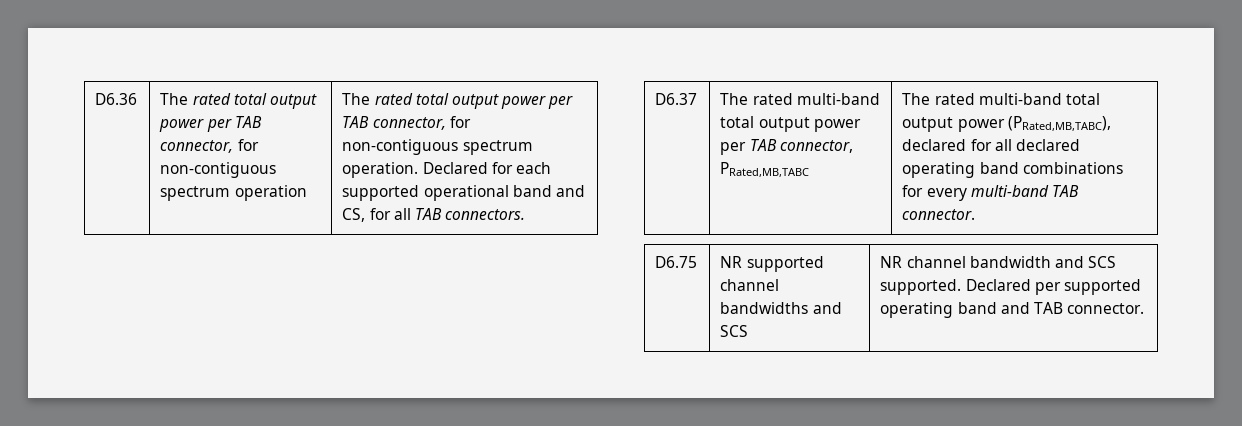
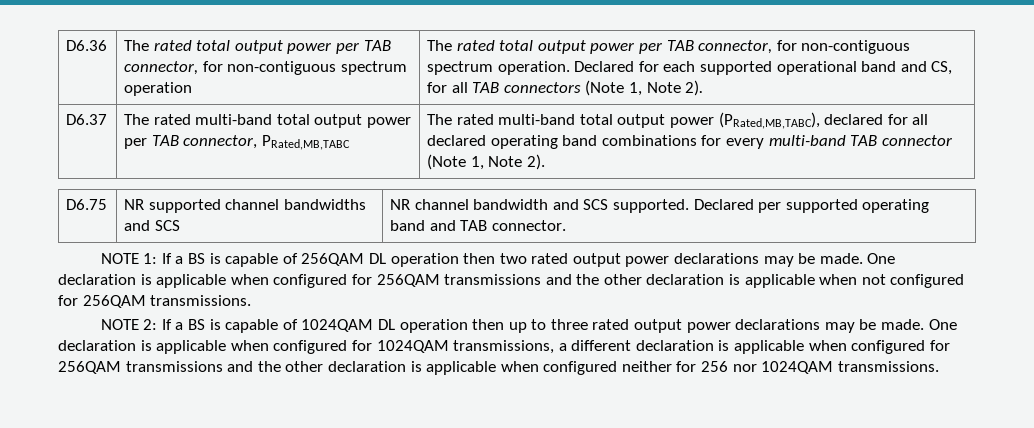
[445,209,526,220] connectors. -> [503,80,704,96] connectors (Note 1, Note 2).
[902,209,976,220] connector. -> [881,135,952,146] [427,154,545,170] connector (Note 1, Note 2).
(1145, 308) none -> [100,253,896,267] [58,274,965,288] [58,295,252,308] [100,319,957,333] [58,340,950,354] [58,361,939,375] // NOTE 1: If a BS is capable of 256QAM DL operation then two rated output power declarations may be made. One declaration is applicable when configured for 256QAM transmissions and the other declaration is applicable when not configured for 256QAM transmissions. // NOTE 2: If a BS is capable of 1024QAM DL operation then up to three rated output power declarations may be made. One declaration is applicable when configured for 1024QAM transmissions, a different declaration is applicable when configured for 256QAM transmissions and the other declaration is applicable when configured neither for 256 nor 1024QAM transmissions.

